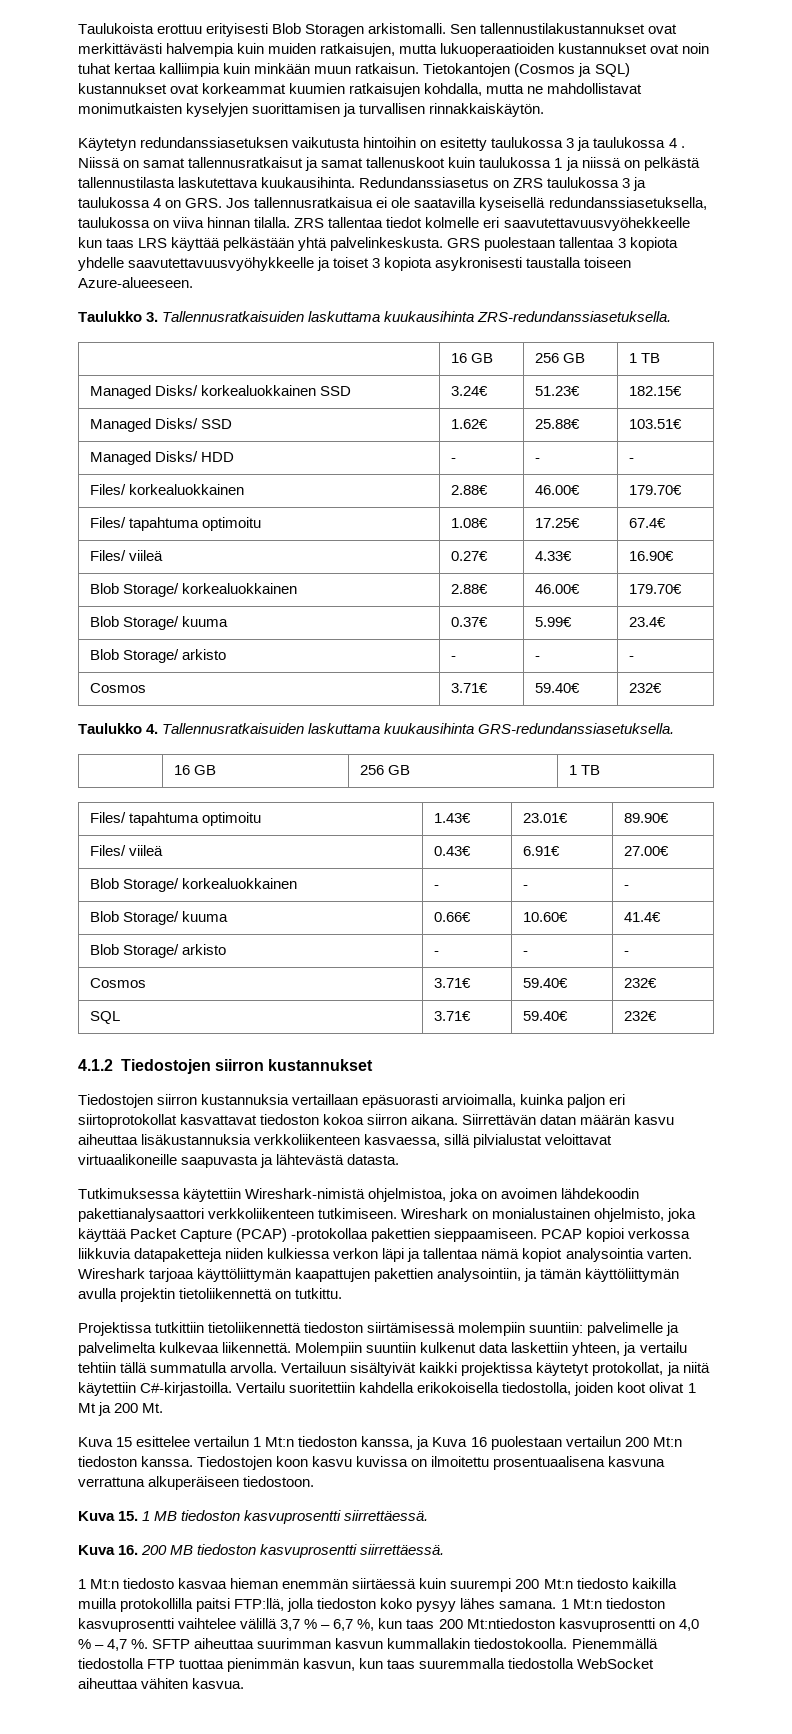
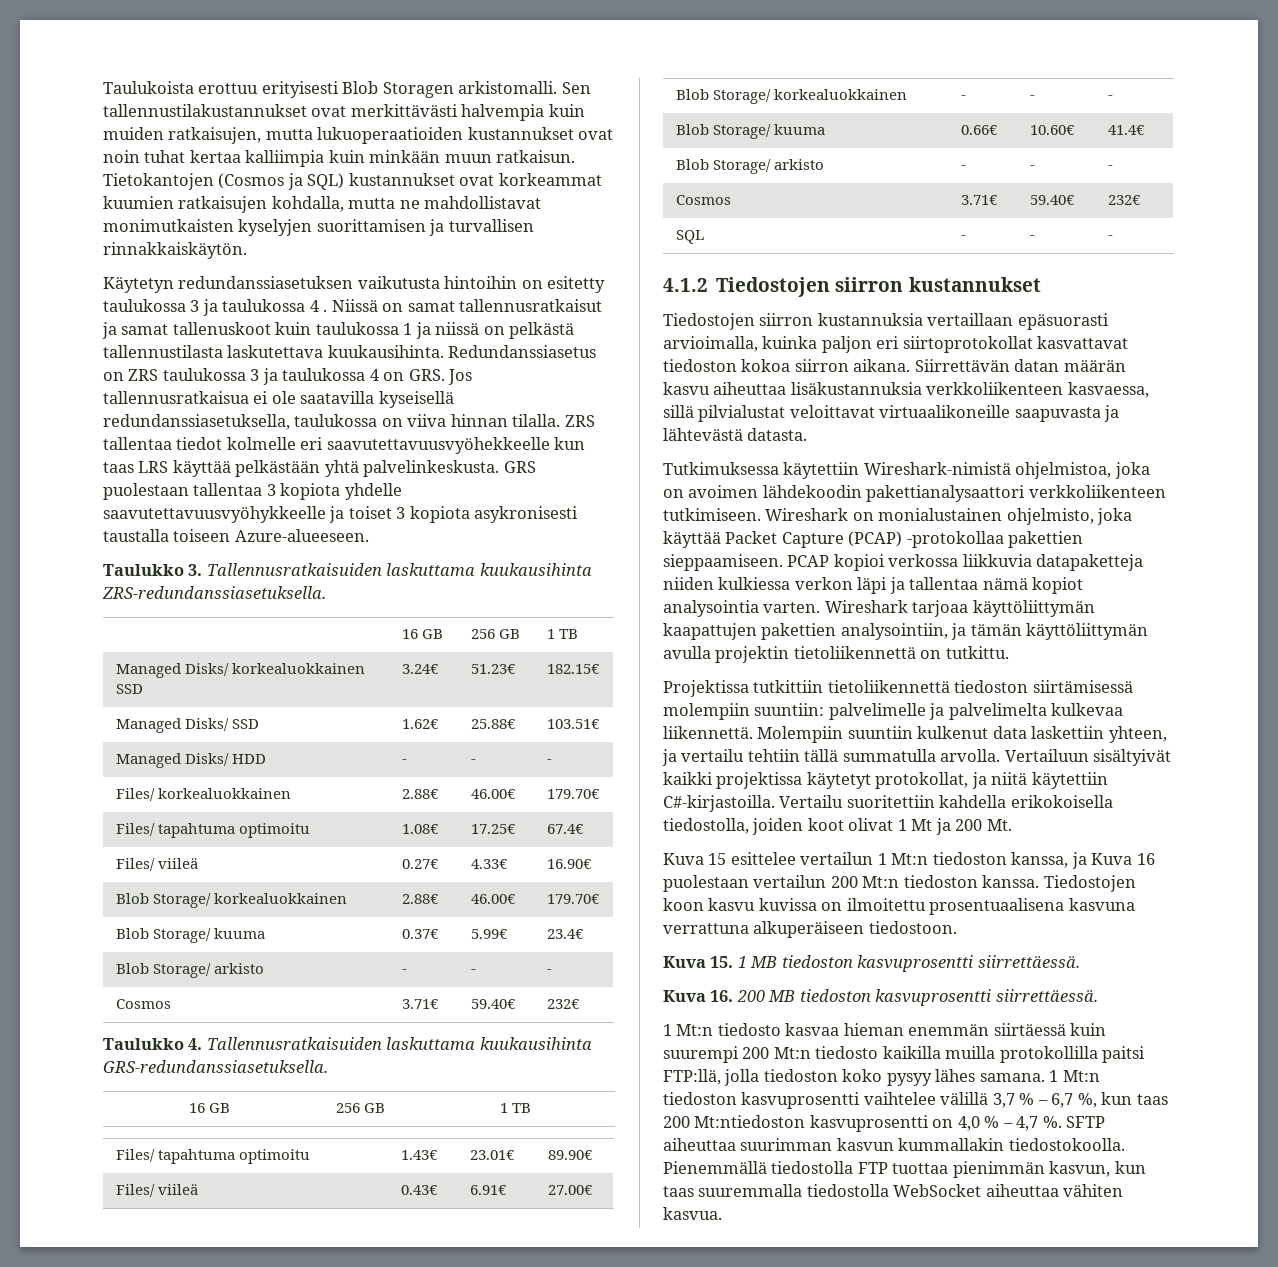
[433,1011,471,1021] [522,1011,568,1021] [623,1011,657,1021] 3.71€ | 59.40€ | 232€ -> [961,235,967,240] [1030,235,1036,240] [1108,235,1114,240] - | - | -

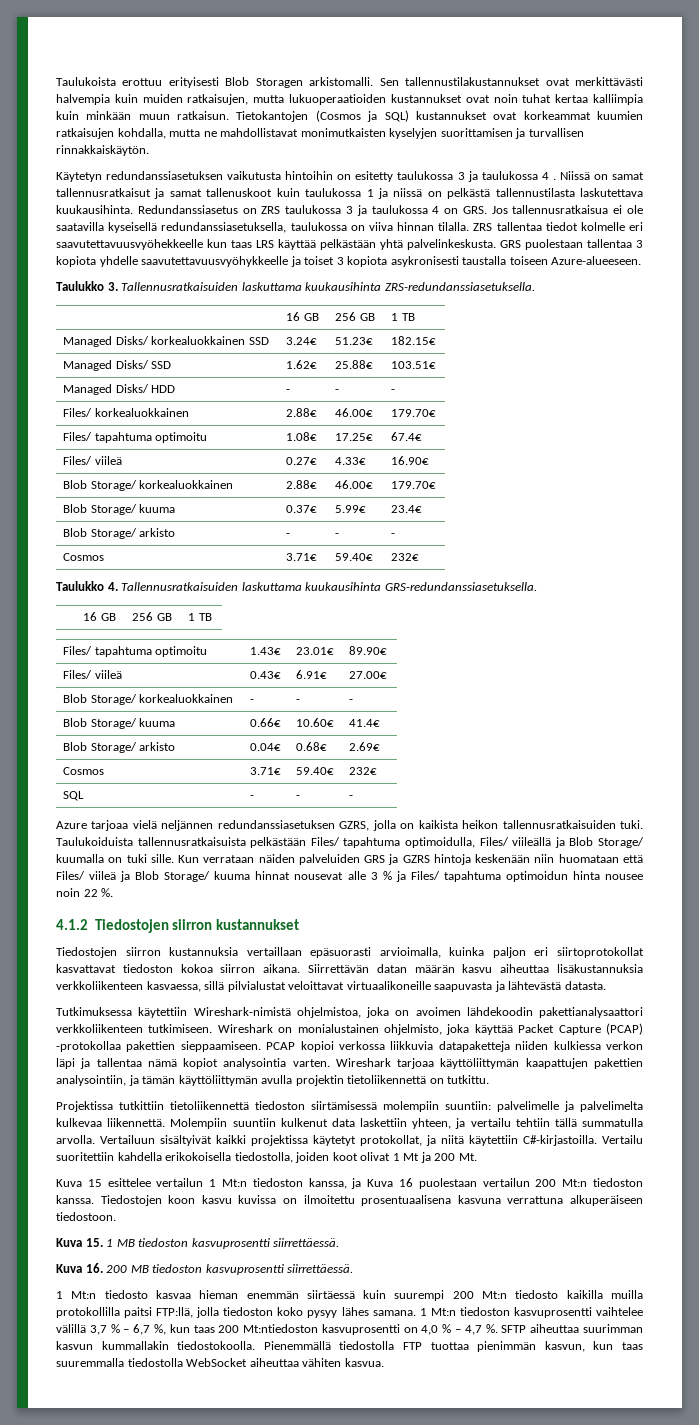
[961,165,967,170] [1030,165,1036,170] [1108,165,1114,170] - | - | - -> [250,743,282,751] [296,742,328,751] [349,742,381,751] 0.04€ | 0.68€ | 2.69€
(1114, 237) none -> [56,820,643,831] [56,837,645,848] [56,854,643,865] [56,871,643,882] [56,888,114,897] // Azure tarjoaa vielä neljännen redundanssiasetuksen GZRS, jolla on kaikista heikon tallennusratkaisuiden tuki. Taulukoiduista tallennusratkaisuista pelkästään Files/ tapahtuma optimoidulla, Files/ viileällä ja Blob Storage/ kuumalla on tuki sille. Kun verrataan näiden palveluiden GRS ja GZRS hintoja keskenään niin huomataan että Files/ viileä ja Blob Storage/ kuuma hinnat nousevat alle 3 % ja Files/ tapahtuma optimoidun hinta nousee noin 22 %.

